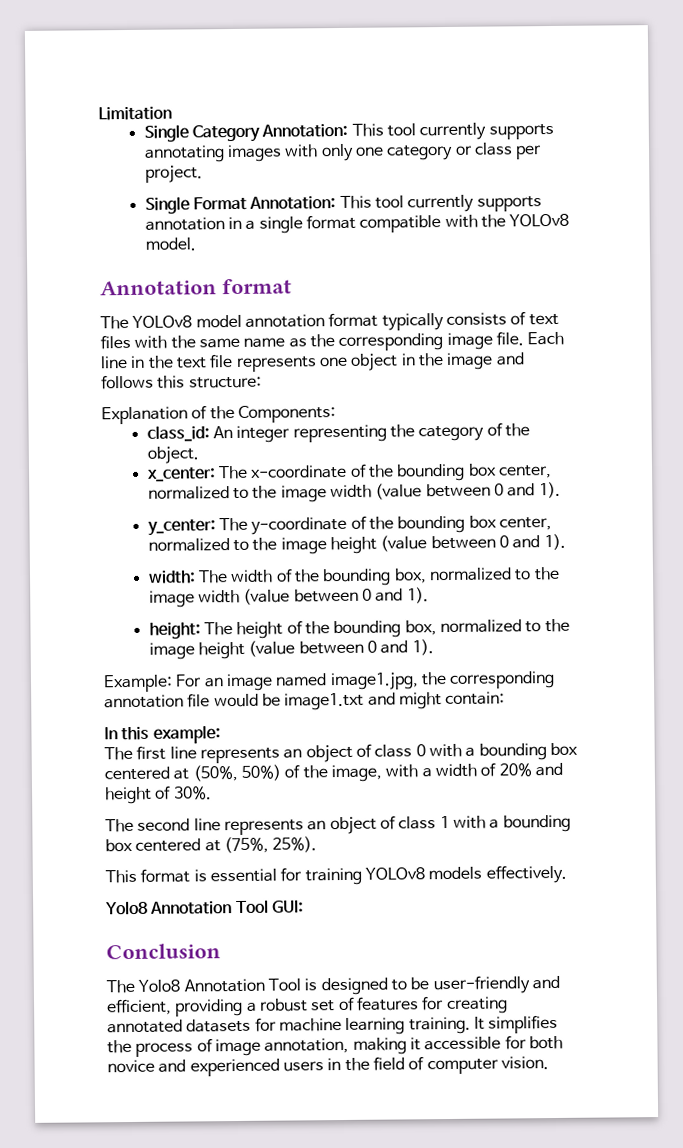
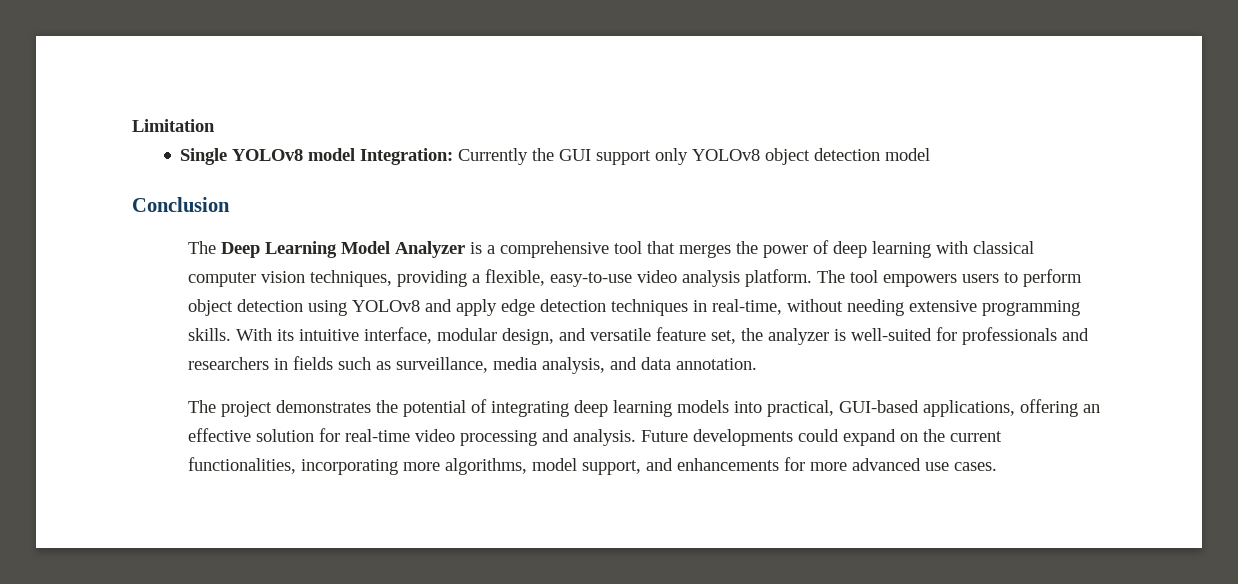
[192,122,554,143] [143,142,543,163] [144,165,203,183] [144,194,542,214] [144,213,570,234] [144,237,196,251] [100,278,292,296] [100,311,559,331] [100,331,565,352] [100,352,525,372] [101,374,262,390] [101,405,336,425] [146,422,531,443] [146,446,199,464] [146,463,553,482] [147,481,561,503] [146,515,553,536] [147,533,566,555] [147,566,560,587] [148,587,429,608] [148,618,570,639] [148,639,434,660] [103,670,556,693] [104,691,506,711] [104,725,221,744] [104,742,578,764] [104,762,563,783] [104,785,212,805] [105,814,571,836] [105,836,318,854] [105,864,567,886] [105,899,304,916] [106,943,221,960] [106,975,560,996] [106,996,508,1017] [107,1014,559,1035] [107,1035,563,1057] [107,1056,549,1077] Category Annotation: This tool currently supports annotating images with only one category or class per project. // Single Format Annotation: This tool currently supports annotation in a single format compatible with the YOLOv8 model. // Annotation format // The YOLOv8 model annotation format typically consists of text files with the same name as the corresponding image file. Each line in the text file represents one object in the image and follows this structure: // Explanation of the Components: // class_id: An integer representing the category of the object. // x_center: The x-coordinate of the bounding box center, normalized to the image width (value between 0 and 1). // y_center: The y-coordinate of the bounding box center, normalized to the image height (value between 0 and 1). // width: The width of the bounding box, normalized to the image width (value between 0 and 1). // height: The height of the bounding box, normalized to the image height (value between 0 and 1). // Example: For an image named image1.jpg, the corresponding annotation file would be image1.txt and might contain: // In this example: // The first line represents an object of class 0 with a bounding box centered at (50%, 50%) of the image, with a width of 20% and height of 30%. // The second line represents an object of class 1 with a bounding box centered at (75%, 25%). // This format is essential for training YOLOv8 models effectively. // Yolo8 Annotation Tool GUI: // Conclusion // The Yolo8 Annotation Tool is designed to be user-friendly and efficient, providing a robust set of features for creating annotated datasets for machine learning training. It simplifies the process of image annotation, making it accessible for both novice and experienced users in the field of computer vision. -> [232,148,931,165] [132,197,230,212] [187,240,1034,258] [187,269,1082,287] [187,299,1080,316] [187,327,1089,345] [187,356,757,374] [187,399,1100,417] [187,428,1002,446] [187,457,997,475] YOLOv8 model Integration: Currently the GUI support only YOLOv8 object detection model // Conclusion // The Deep Learning Model Analyzer is a comprehensive tool that merges the power of deep learning with classical computer vision techniques, providing a flexible, easy-to-use video analysis platform. The tool empowers users to perform object detection using YOLOv8 and apply edge detection techniques in real-time, without needing extensive programming skills. With its intuitive interface, modular design, and versatile feature set, the analyzer is well-suited for professionals and researchers in fields such as surveillance, media analysis, and data annotation. // The project demonstrates the potential of integrating deep learning models into practical, GUI-based applications, offering an effective solution for real-time video processing and analysis. Future developments could expand on the current functionalities, incorporating more algorithms, model support, and enhancements for more advanced use cases.

